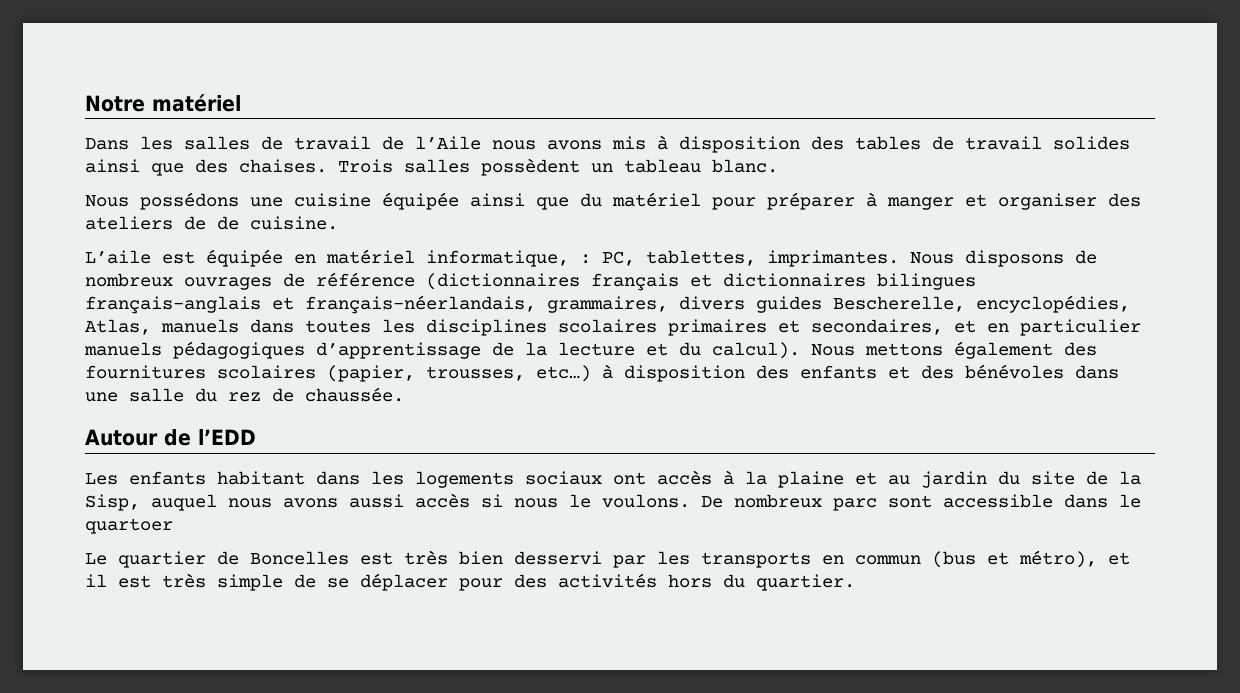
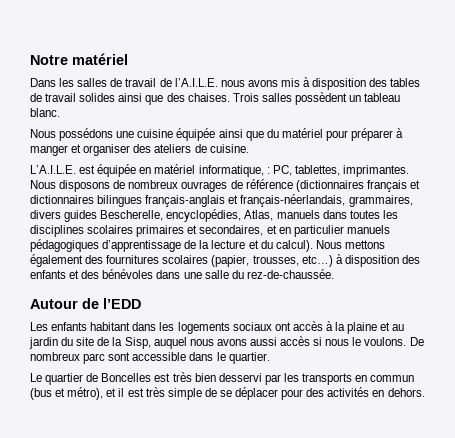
[415,136,481,150] l’Aile -> [174,78,218,87] l’A.I.L.E.
[217,216,239,230] de -> (207, 148) none
[85,250,151,264] L’aile -> [30,165,76,174] L’A.I.L.E.
[228,387,404,402] rez de chaussée. -> [246,269,334,279] rez-de-chaussée.
[85,518,173,534] quartoer -> [228,352,270,364] quartier.
[668,574,855,591] hors du quartier. -> [372,388,425,397] en dehors.

